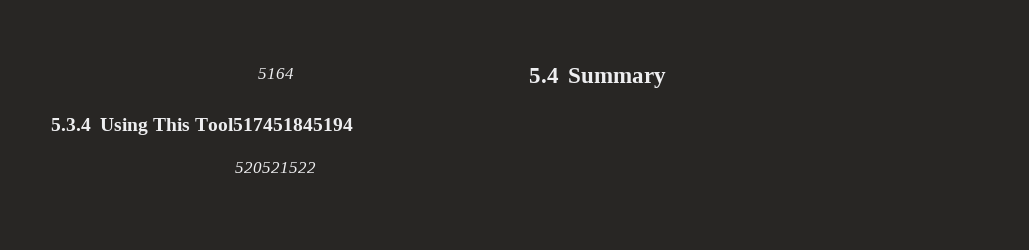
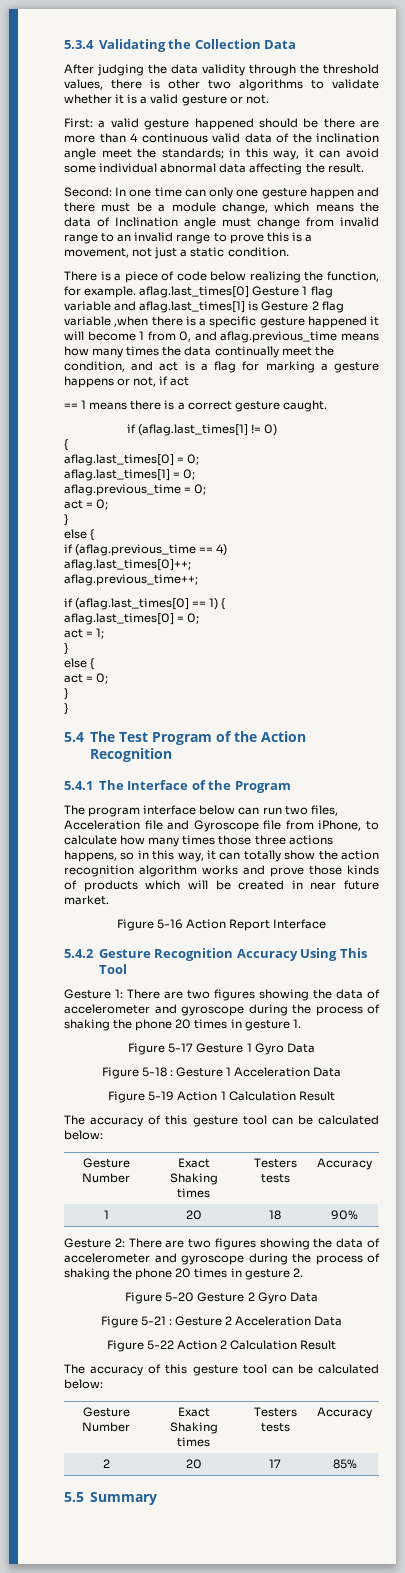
[257,68,294,79] [51,118,354,135] [235,162,316,173] [529,68,559,83] 5164 // 5.3.4 Using This Tool517451845194 // 520521522 // 5.4 -> [64,39,297,52] [64,64,379,76] [64,79,379,91] [64,94,269,106] [64,118,379,130] [64,133,379,143] [64,148,379,160] [64,163,364,175] [64,187,380,199] [64,202,379,214] [64,217,379,229] [64,232,312,244] [64,247,289,259] [64,271,379,283] [64,286,333,298] [64,301,344,313] [64,316,379,328] [64,331,379,343] [64,346,334,358] [64,361,380,373] [64,376,190,388] [64,400,327,412] [126,424,278,436] [64,439,68,451] [64,454,200,466] [64,469,196,481] [64,484,207,496] [64,499,109,510] [64,514,68,526] [64,529,95,541] [64,544,228,556] [64,559,191,571] [64,574,198,586] [64,598,226,610] [64,613,200,625] [64,628,105,639] [64,643,68,655] [64,658,95,670] [64,673,109,684] [64,688,68,700] [64,703,68,715] [64,731,306,745] [89,748,172,762] [64,780,291,793] [64,805,338,817] [64,820,379,832] [64,835,333,847] [64,850,379,862] [64,865,379,877] [64,880,379,892] [64,895,109,905] [116,919,327,931] [64,948,367,961] [98,964,127,974] [64,989,380,1001] [64,1004,380,1016] [64,1019,301,1031] [128,1043,315,1055] [101,1067,342,1079] [108,1091,335,1103] [64,1115,379,1127] [64,1130,103,1140] [82,1158,130,1168] [82,1173,130,1183] [177,1158,210,1168] [169,1173,218,1185] [177,1188,210,1198] [253,1158,297,1168] [260,1174,290,1183] [317,1158,372,1170] [103,1210,109,1219] [185,1210,202,1220] [269,1210,281,1220] [331,1210,358,1220] [64,1238,380,1250] [64,1253,380,1265] [64,1268,303,1280] [125,1292,318,1304] [100,1316,343,1328] [106,1340,337,1352] [64,1364,379,1376] [64,1379,103,1389] [82,1407,130,1417] [82,1422,130,1432] [177,1407,210,1417] [169,1422,218,1434] [177,1437,210,1447] [253,1407,297,1417] [260,1423,290,1432] [317,1407,372,1419] [102,1459,110,1468] [185,1459,202,1469] [269,1459,281,1468] [332,1459,357,1469] [64,1492,84,1502] 5.3.4 Validating the Collection Data // After judging the data validity through the threshold values, there is other two algorithms to validate whether it is a valid gesture or not. // First: a valid gesture happened should be there are more than 4 continuous valid data of the inclination angle meet the standards; in this way, it can avoid some individual abnormal data affecting the result. // Second: In one time can only one gesture happen and there must be a module change, which means the data of Inclination angle must change from invalid range to an invalid range to prove this is a movement, not just a static condition. // There is a piece of code below realizing the function, for example. aflag.last_times[0] Gesture 1 flag variable and aflag.last_times[1] is Gesture 2 flag variable ,when there is a specific gesture happened it will become 1 from 0, and aflag.previous_time means how many times the data continually meet the condition, and act is a flag for marking a gesture happens or not, if act // == 1 means there is a correct gesture caught. // if (aflag.last_times[1] != 0) // { // aflag.last_times[0] = 0; // aflag.last_times[1] = 0; // aflag.previous_time = 0; // act = 0; // } // else { // if (aflag.previous_time == 4) // aflag.last_times[0]++; // aflag.previous_time++; // if (aflag.last_times[0] == 1) { // aflag.last_times[0] = 0; // act = 1; // } // else { // act = 0; // } // } // 5.4 The Test Program of the Action Recognition // 5.4.1 The Interface of the Program // The program interface below can run two files, Acceleration file and Gyroscope file from iPhone, to calculate how many times those three actions happens, so in this way, it can totally show the action recognition algorithm works and prove those kinds of products which will be created in near future market. // Figure 5-16 Action Report Interface // 5.4.2 Gesture Recognition Accuracy Using This Tool // Gesture 1: There are two figures showing the data of accelerometer and gyroscope during the process of shaking the phone 20 times in gesture 1. // Figure 5-17 Gesture 1 Gyro Data // Figure 5-18 : Gesture 1 Acceleration Data // Figure 5-19 Action 1 Calculation Result // The accuracy of this gesture tool can be calculated below: // Gesture Number | Exact Shaking times | Testers tests | Accuracy // 1 | 20 | 18 | 90% // Gesture 2: There are two figures showing the data of accelerometer and gyroscope during the process of shaking the phone 20 times in gesture 2. // Figure 5-20 Gesture 2 Gyro Data // Figure 5-21 : Gesture 2 Acceleration Data // Figure 5-22 Action 2 Calculation Result // The accuracy of this gesture tool can be calculated below: // Gesture Number | Exact Shaking times | Testers tests | Accuracy // 2 | 20 | 17 | 85% // 5.5

